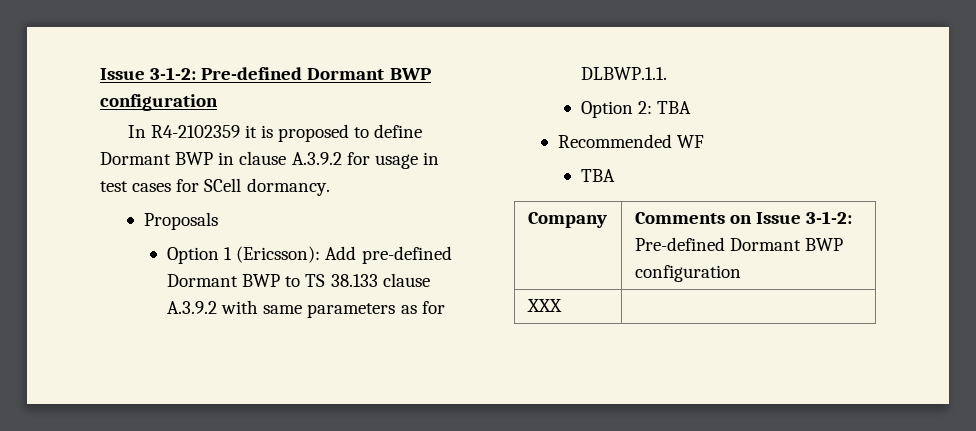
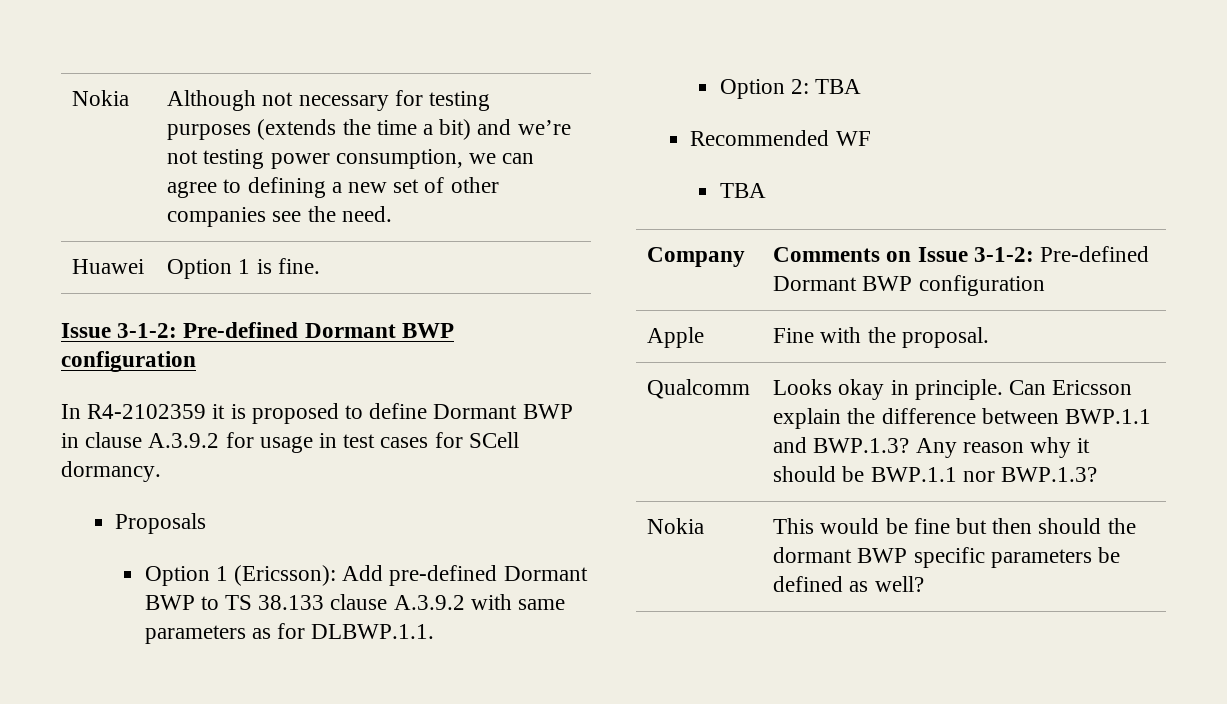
(100, 74) none -> [72,90,130,106] [167,90,490,111] [167,119,571,140] [167,149,535,169] [167,177,499,198] [167,206,392,227] [72,259,145,274] [167,258,320,279] Nokia | Although not necessary for testing purposes (extends the time a bit) and we’re not testing power consumption, we can agree to defining a new set of other companies see the need. // Huawei | Option 1 is fine. //
[526,299,562,312] XXX | -> [647,327,705,348] [773,327,989,348] [647,379,751,399] [773,379,1133,400] [773,408,1151,429] [773,437,1091,458] [773,466,1097,482] [647,518,705,534] [773,518,1136,534] [773,547,1120,568] [773,576,924,592] Apple | Fine with the proposal. // Qualcomm | Looks okay in principle. Can Ericsson explain the difference between BWP.1.1 and BWP.1.3? Any reason why it should be BWP.1.1 nor BWP.1.3? // Nokia | This would be fine but then should the dormant BWP specific parameters be defined as well?

